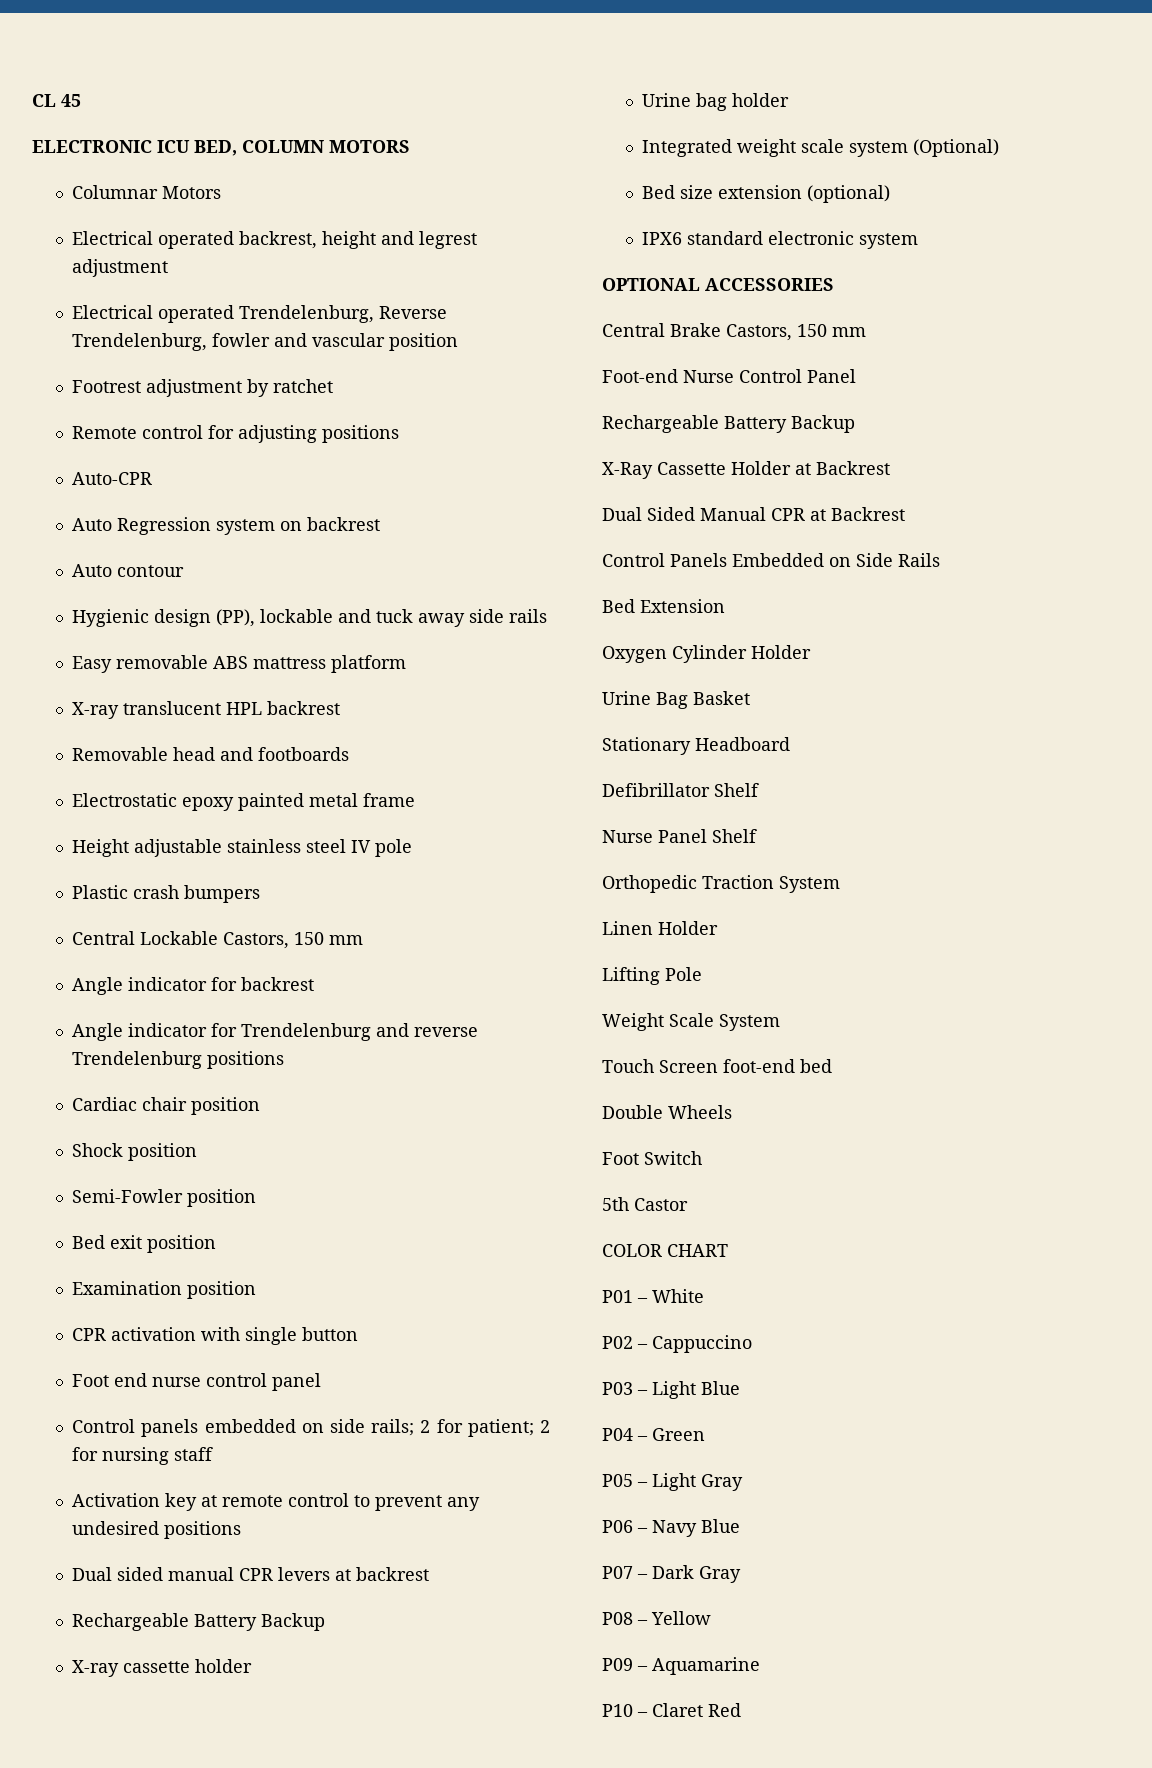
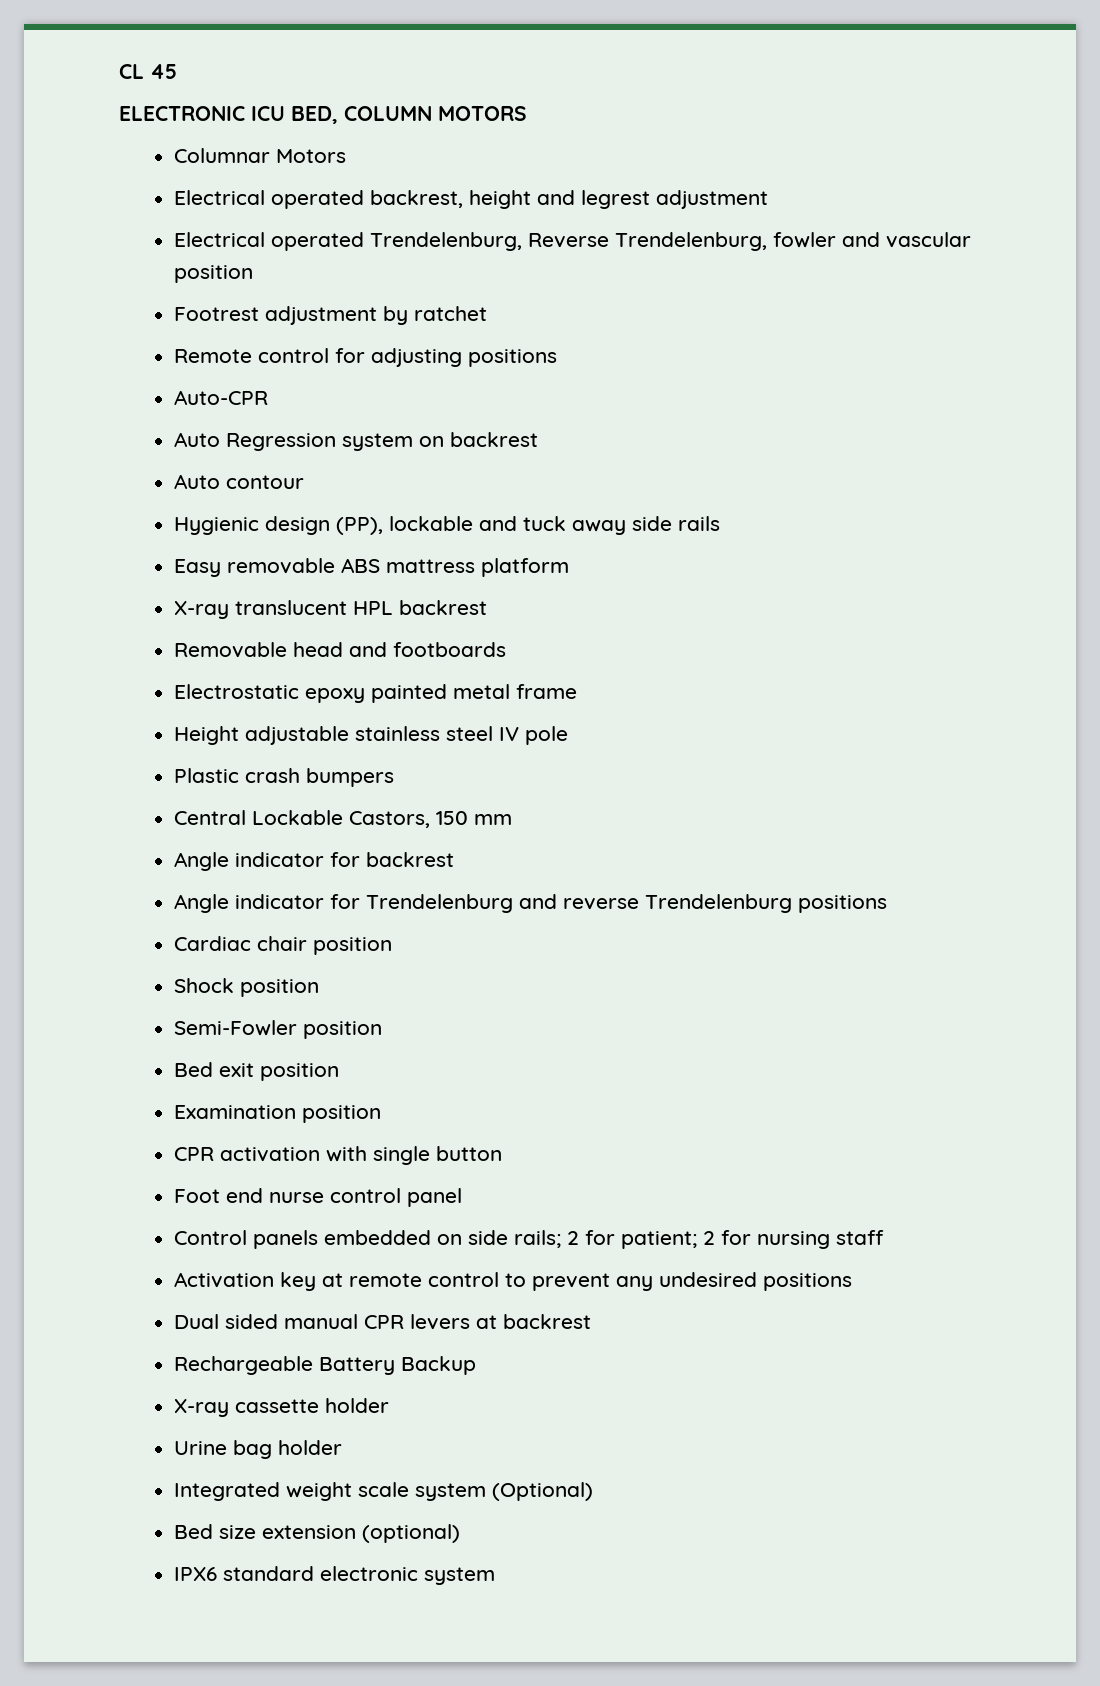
[602,278,834,291] [602,323,866,341] [602,369,856,383] [602,415,855,433] [602,461,890,479] [602,507,905,521] [602,553,940,567] [602,599,725,613] [602,645,811,663] [602,691,750,709] [602,737,790,755] [602,783,759,797] [602,829,757,843] [602,875,840,893] [602,921,718,935] [602,967,702,985] [602,1013,780,1031] [602,1059,832,1073] [602,1105,732,1119] [602,1151,702,1165] [602,1197,688,1211] [602,1244,728,1257] [602,1289,704,1303] [602,1335,752,1353] [602,1381,740,1399] [602,1428,705,1441] [602,1473,743,1491] [602,1519,740,1537] [602,1565,741,1583] [602,1611,711,1625] [602,1657,760,1675] [602,1703,741,1717] // OPTIONAL ACCESSORIES // Central Brake Castors, 150 mm // Foot-end Nurse Control Panel // Rechargeable Battery Backup // X-Ray Cassette Holder at Backrest // Dual Sided Manual CPR at Backrest // Control Panels Embedded on Side Rails // Bed Extension // Oxygen Cylinder Holder // Urine Bag Basket // Stationary Headboard // Defibrillator Shelf // Nurse Panel Shelf // Orthopedic Traction System // Linen Holder // Lifting Pole // Weight Scale System // Touch Screen foot-end bed // Double Wheels // Foot Switch // 5th Castor // COLOR CHART // P01 – White // P02 – Cappuccino // P03 – Light Blue // P04 – Green // P05 – Light Gray // P06 – Navy Blue // P07 – Dark Gray // P08 – Yellow // P09 – Aquamarine // P10 – Claret Red -> (496, 1576) none

